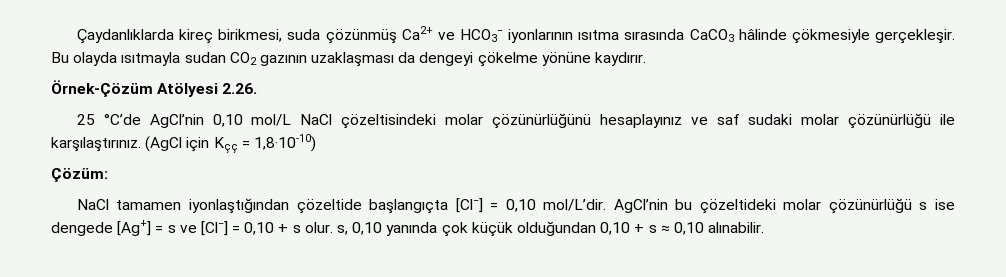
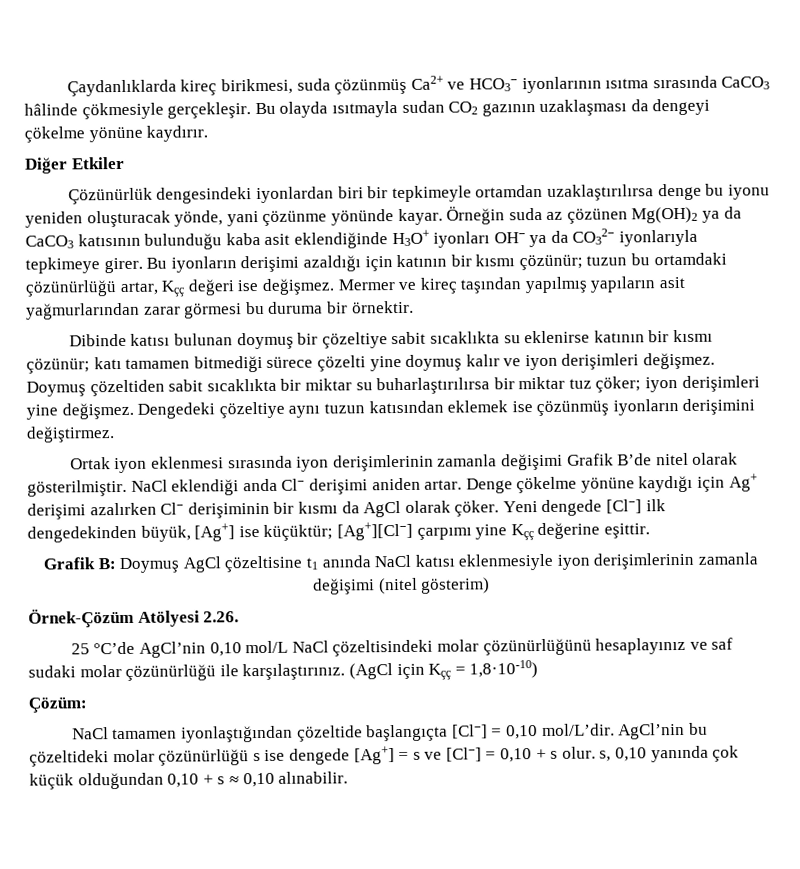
(647, 59) none -> [25,156,125,174] [67,183,770,205] [25,206,742,228] [25,228,699,250] [25,252,727,274] [25,276,686,297] [26,300,414,320] [68,329,713,350] [26,352,716,374] [26,375,760,397] [26,398,756,420] [26,426,115,443] [69,452,739,474] [27,473,758,497] [27,499,666,520] [27,521,650,543] [42,552,759,574] [312,577,491,595] // Diğer Etkiler // Çözünürlük dengesindeki iyonlardan biri bir tepkimeyle ortamdan uzaklaştırılırsa denge bu iyonu yeniden oluşturacak yönde, yani çözünme yönünde kayar. Örneğin suda az çözünen Mg(OH)2 ya da CaCO3 katısının bulunduğu kaba asit eklendiğinde H3O+ iyonları OH− ya da CO32− iyonlarıyla tepkimeye girer. Bu iyonların derişimi azaldığı için katının bir kısmı çözünür; tuzun bu ortamdaki çözünürlüğü artar, Kçç değeri ise değişmez. Mermer ve kireç taşından yapılmış yapıların asit yağmurlarından zarar görmesi bu duruma bir örnektir. // Dibinde katısı bulunan doymuş bir çözeltiye sabit sıcaklıkta su eklenirse katının bir kısmı çözünür; katı tamamen bitmediği sürece çözelti yine doymuş kalır ve iyon derişimleri değişmez. Doymuş çözeltiden sabit sıcaklıkta bir miktar su buharlaştırılırsa bir miktar tuz çöker; iyon derişimleri yine değişmez. Dengedeki çözeltiye aynı tuzun katısından eklemek ise çözünmüş iyonların derişimini değiştirmez. // Ortak iyon eklenmesi sırasında iyon derişimlerinin zamanla değişimi Grafik B’de nitel olarak gösterilmiştir. NaCl eklendiği anda Cl− derişimi aniden artar. Denge çökelme yönüne kaydığı için Ag+ derişimi azalırken Cl− derişiminin bir kısmı da AgCl olarak çöker. Yeni dengede [Cl−] ilk dengedekinden büyük, [Ag+] ise küçüktür; [Ag+][Cl−] çarpımı yine Kçç değerine eşittir. // Grafik B: Doymuş AgCl çözeltisine t1 anında NaCl katısı eklenmesiyle iyon derişimlerinin zamanla değişimi (nitel gösterim)

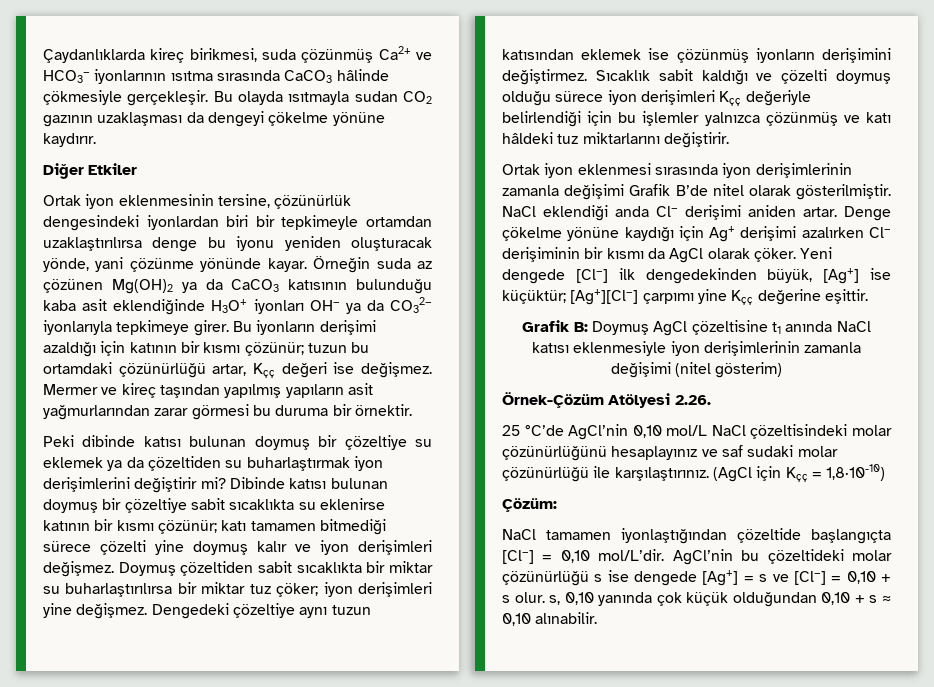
[67,187,153,205] Çözünürlük -> [43,194,352,209] Ortak iyon eklenmesinin tersine, çözünürlük
(414, 307) none -> [43,435,432,450] [43,456,383,471] [43,477,226,493] Peki dibinde katısı bulunan doymuş bir çözeltiye su eklemek ya da çözeltiden su buharlaştırmak iyon derişimlerini değiştirir mi?
(115, 434) none -> [595,69,891,85] [502,90,811,106] [502,111,891,127] [502,132,729,148] Sıcaklık sabit kaldığı ve çözelti doymuş olduğu sürece iyon derişimleri Kçç değeriyle belirlendiği için bu işlemler yalnızca çözünmüş ve katı hâldeki tuz miktarlarını değiştirir.

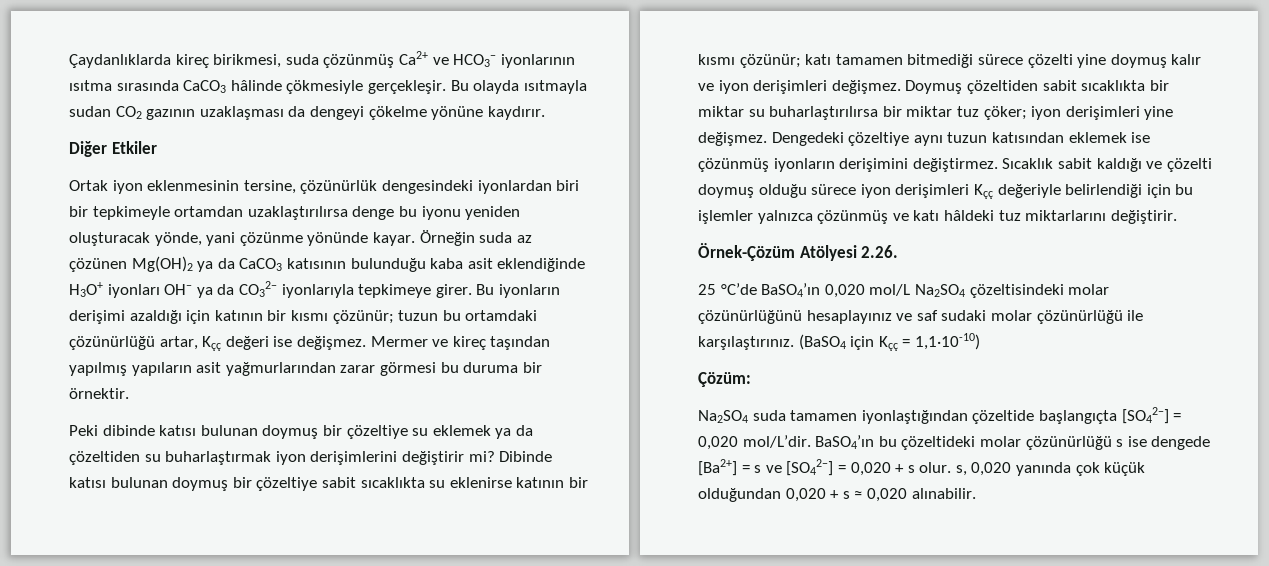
[502,163,852,178] [502,184,891,200] [502,205,891,221] [502,226,891,242] [502,247,833,263] [502,268,891,284] [502,289,868,305] [522,320,871,336] [531,341,862,356] [610,362,783,378] // Ortak iyon eklenmesi sırasında iyon derişimlerinin zamanla değişimi Grafik B’de nitel olarak gösterilmiştir. NaCl eklendiği anda Cl− derişimi aniden artar. Denge çökelme yönüne kaydığı için Ag+ derişimi azalırken Cl− derişiminin bir kısmı da AgCl olarak çöker. Yeni dengede [Cl−] ilk dengedekinden büyük, [Ag+] ise küçüktür; [Ag+][Cl−] çarpımı yine Kçç değerine eşittir. // Grafik B: Doymuş AgCl çözeltisine t1 anında NaCl katısı eklenmesiyle iyon derişimlerinin zamanla değişimi (nitel gösterim) -> (1177, 217) none
[568,424,746,440] AgCl’nin 0,10 mol/L NaCl -> [761,283,965,298] BaSO4’ın 0,020 mol/L Na2SO4
[712,467,752,482] (AgCl -> [798,334,846,350] (BaSO4
[826,464,886,481] 1,8·10-10) -> [914,333,980,350] 1,1·10-10)
[502,529,536,540] NaCl -> [698,410,786,423] Na2SO4 suda
[502,549,733,565] [Cl−] = 0,10 mol/L’dir. AgCl’nin -> [1121,407,1182,424] [698,435,875,450] [SO42−] = 0,020 mol/L’dir. BaSO4’ın
[702,570,739,586] [Ag+] -> [698,459,737,476] [Ba2+]
[793,571,876,585] [Cl−] = 0,10 -> [786,459,891,476] [SO42−] = 0,020
[564,592,594,605] 0,10 -> [971,462,1012,476] 0,020
[821,592,851,605] 0,10 -> [785,488,826,502] 0,020
[502,613,531,626] 0,10 -> [866,488,907,502] 0,020

